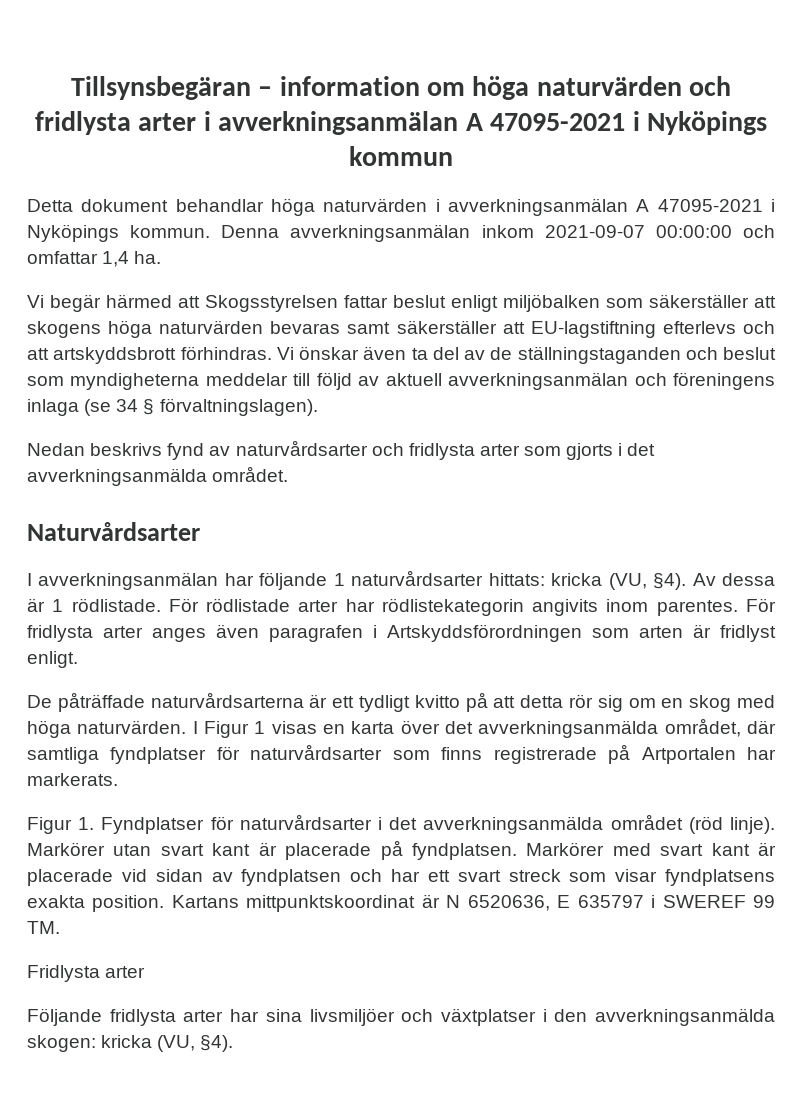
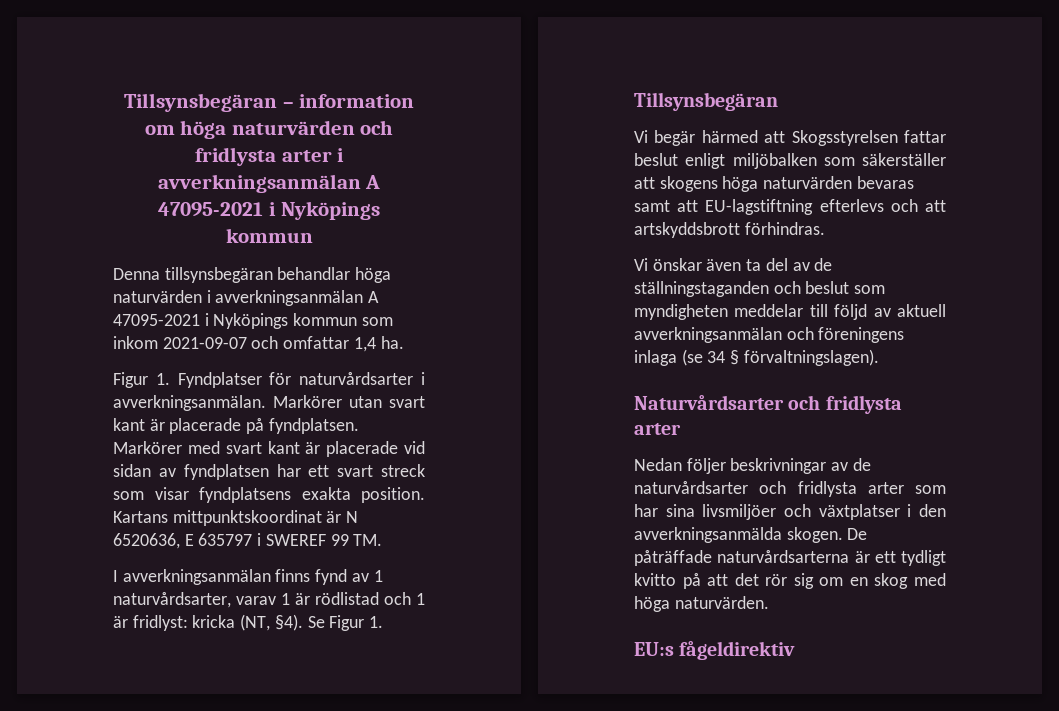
[27,199,169,212] Detta dokument -> [113,267,273,283] Denna tillsynsbegäran
[130,224,471,242] kommun. Denna avverkningsanmälan -> [293,313,393,326] kommun som
[655,225,732,238] 00:00:00 -> (247, 343) none
[27,294,776,312] [27,320,776,338] [27,346,776,364] [27,372,776,390] [27,398,318,416] [27,440,656,460] [27,466,289,486] [27,522,200,541] [27,570,776,590] [27,598,776,616] [27,624,776,642] [27,651,78,668] [27,692,775,712] [27,718,776,738] [27,744,777,764] [27,773,118,786] // Vi begär härmed att Skogsstyrelsen fattar beslut enligt miljöbalken som säkerställer att skogens höga naturvärden bevaras samt säkerställer att EU-lagstiftning efterlevs och att artskyddsbrott förhindras. Vi önskar även ta del av de ställningstaganden och beslut som myndigheterna meddelar till följd av aktuell avverkningsanmälan och föreningens inlaga (se 34 § förvaltningslagen). // Nedan beskrivs fynd av naturvårdsarter och fridlysta arter som gjorts i det avverkningsanmälda området. // Naturvårdsarter // I avverkningsanmälan har följande 1 naturvårdsarter hittats: kricka (VU, §4). Av dessa är 1 rödlistade. För rödlistade arter har rödlistekategorin angivits inom parentes. För fridlysta arter anges även paragrafen i Artskyddsförordningen som arten är fridlyst enligt. // De påträffade naturvårdsarterna är ett tydligt kvitto på att detta rör sig om en skog med höga naturvärden. I Figur 1 visas en karta över det avverkningsanmälda området, där samtliga fyndplatser för naturvårdsarter som finns registrerade på Artportalen har markerats. -> (404, 342) none
[389,814,776,834] det avverkningsanmälda området (röd linje). -> [113,395,266,411] avverkningsanmälan.
[350,869,383,882] och -> (269, 472) none
[27,965,146,982] [27,1008,224,1026] Fridlysta arter // Följande fridlysta arter -> [113,569,383,585] [113,592,425,608] [113,614,384,631] [634,92,778,111] [634,130,946,146] [634,153,946,169] [634,176,914,192] [634,199,946,215] [634,222,825,238] [634,258,833,271] [634,281,886,297] [634,304,946,320] [634,327,905,343] [634,349,879,366] [634,395,902,414] [634,423,681,435] [634,458,871,474] [634,481,946,497] I avverkningsanmälan finns fynd av 1 naturvårdsarter, varav 1 är rödlistad och 1 är fridlyst: kricka (NT, §4). Se Figur 1. // Tillsynsbegäran // Vi begär härmed att Skogsstyrelsen fattar beslut enligt miljöbalken som säkerställer att skogens höga naturvärden bevaras samt att EU-lagstiftning efterlevs och att artskyddsbrott förhindras. // Vi önskar även ta del av de ställningstaganden och beslut som myndigheten meddelar till följd av aktuell avverkningsanmälan och föreningens inlaga (se 34 § förvaltningslagen). // Naturvårdsarter och fridlysta arter // Nedan följer beskrivningar av de naturvårdsarter och fridlysta arter som
[27,1035,234,1052] skogen: kricka (VU, §4). -> [786,527,868,543] [634,550,946,566] [634,573,946,589] [634,596,769,612] [634,641,796,660] skogen. De påträffade naturvårdsarterna är ett tydligt kvitto på att det rör sig om en skog med höga naturvärden. // EU:s fågeldirektiv

